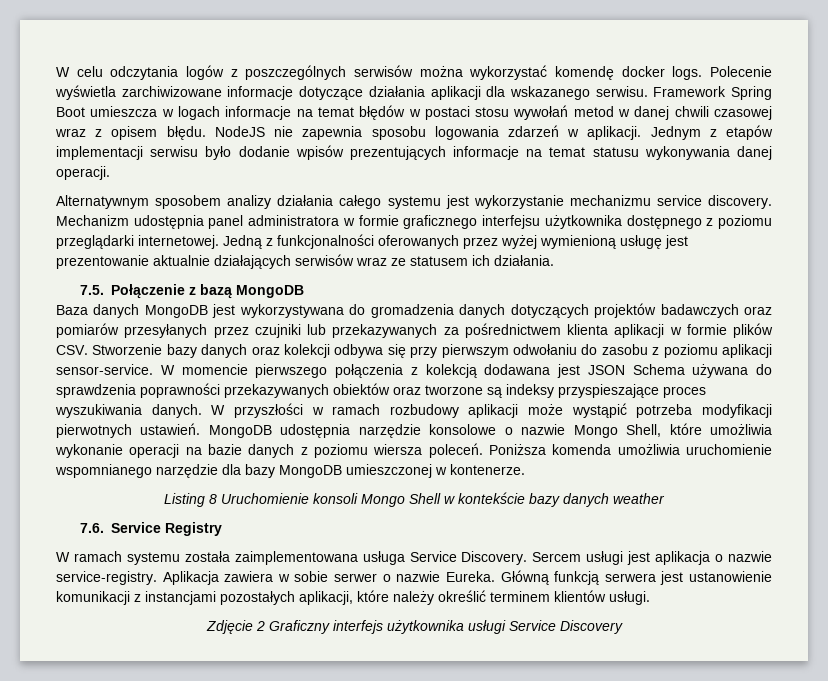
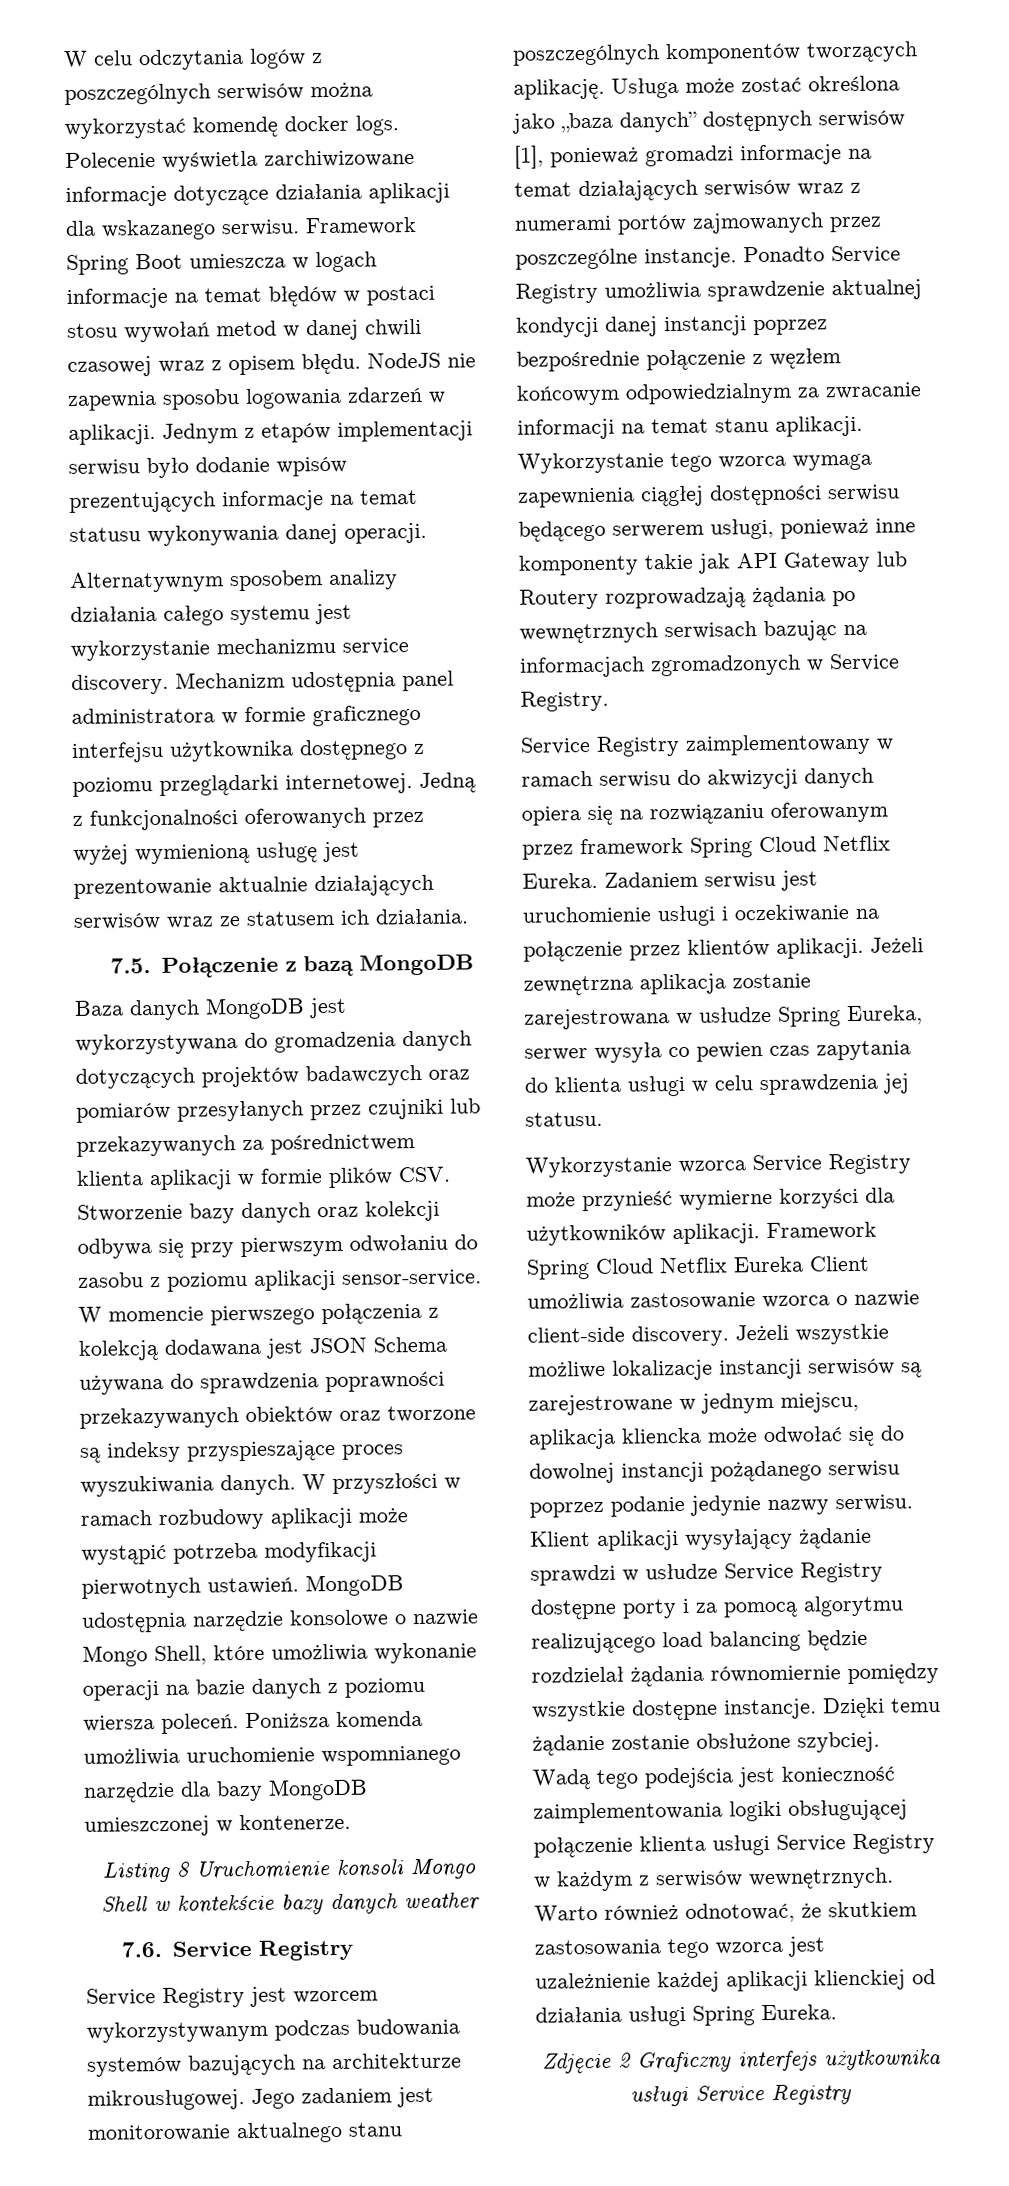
[56,551,772,565] [56,570,773,585] [56,590,650,605] W ramach systemu została zaimplementowana usługa Service Discovery. Sercem usługi jest aplikacja o nazwie service-registry. Aplikacja zawiera w sobie serwer o nazwie Eureka. Główną funkcją serwera jest ustanowienie komunikacji z instancjami pozostałych aplikacji, które należy określić terminem klientów usługi. -> [86,1986,378,2008] [86,2018,460,2043] [87,2052,462,2077] [87,2086,434,2111] [87,2121,403,2144] [512,41,918,66] [513,75,900,100] [512,110,905,134] [514,144,872,169] [514,179,861,202] [514,212,882,235] [515,245,901,270] [515,279,922,304] [516,315,828,338] [516,348,841,372] [516,382,922,406] [517,415,863,440] [517,452,872,474] [518,484,900,508] [518,518,916,542] [518,551,907,576] [519,586,856,610] [519,620,867,644] [519,653,900,678] [520,690,609,712] [520,733,894,757] [521,767,874,790] [521,801,888,826] [522,835,891,860] [522,870,818,891] [522,904,880,927] [523,937,924,962] [523,973,811,996] [524,1005,923,1030] [524,1040,911,1063] [524,1073,910,1097] [525,1111,603,1127] [525,1153,911,1178] [526,1187,895,1212] [526,1221,877,1246] [526,1255,870,1280] [527,1290,920,1311] [527,1323,889,1347] [528,1358,922,1381] [528,1391,859,1416] [528,1425,905,1450] [529,1460,900,1484] [529,1494,913,1518] [530,1527,872,1551] [530,1561,883,1586] [530,1595,904,1620] [531,1629,868,1654] [531,1663,939,1687] [532,1697,941,1722] [532,1731,880,1756] [532,1765,895,1790] [533,1799,908,1824] [533,1833,935,1858] [534,1867,894,1892] [534,1901,917,1923] [534,1936,825,1959] [535,1969,936,1993] [535,2004,837,2027] Service Registry jest wzorcem wykorzystywanym podczas budowania systemów bazujących na architekturze mikrousługowej. Jego zadaniem jest monitorowanie aktualnego stanu poszczególnych komponentów tworzących aplikację. Usługa może zostać określona jako „baza danych” dostępnych serwisów [1], ponieważ gromadzi informacje na temat działających serwisów wraz z numerami portów zajmowanych przez poszczególne instancje. Ponadto Service Registry umożliwia sprawdzenie aktualnej kondycji danej instancji poprzez bezpośrednie połączenie z węzłem końcowym odpowiedzialnym za zwracanie informacji na temat stanu aplikacji. Wykorzystanie tego wzorca wymaga zapewnienia ciągłej dostępności serwisu będącego serwerem usługi, ponieważ inne komponenty takie jak API Gateway lub Routery rozprowadzają żądania po wewnętrznych serwisach bazując na informacjach zgromadzonych w Service Registry. // Service Registry zaimplementowany w ramach serwisu do akwizycji danych opiera się na rozwiązaniu oferowanym przez framework Spring Cloud Netflix Eureka. Zadaniem serwisu jest uruchomienie usługi i oczekiwanie na połączenie przez klientów aplikacji. Jeżeli zewnętrzna aplikacja zostanie zarejestrowana w usłudze Spring Eureka, serwer wysyła co pewien czas zapytania do klienta usługi w celu sprawdzenia jej statusu. // Wykorzystanie wzorca Service Registry może przynieść wymierne korzyści dla użytkowników aplikacji. Framework Spring Cloud Netflix Eureka Client umożliwia zastosowanie wzorca o nazwie client-side discovery. Jeżeli wszystkie możliwe lokalizacje instancji serwisów są zarejestrowane w jednym miejscu, aplikacja kliencka może odwołać się do dowolnej instancji pożądanego serwisu poprzez podanie jedynie nazwy serwisu. Klient aplikacji wysyłający żądanie sprawdzi w usłudze Service Registry dostępne porty i za pomocą algorytmu realizującego load balancing będzie rozdzielał żądania równomiernie pomiędzy wszystkie dostępne instancje. Dzięki temu żądanie zostanie obsłużone szybciej. Wadą tego podejścia jest konieczność zaimplementowania logiki obsługującej połączenie klienta usługi Service Registry w każdym z serwisów wewnętrznych. Warto również odnotować, że skutkiem zastosowania tego wzorca jest uzależnienie każdej aplikacji klienckiej od działania usługi Spring Eureka.
[559,620,623,634] Discovery -> [771,2084,852,2105] Registry

